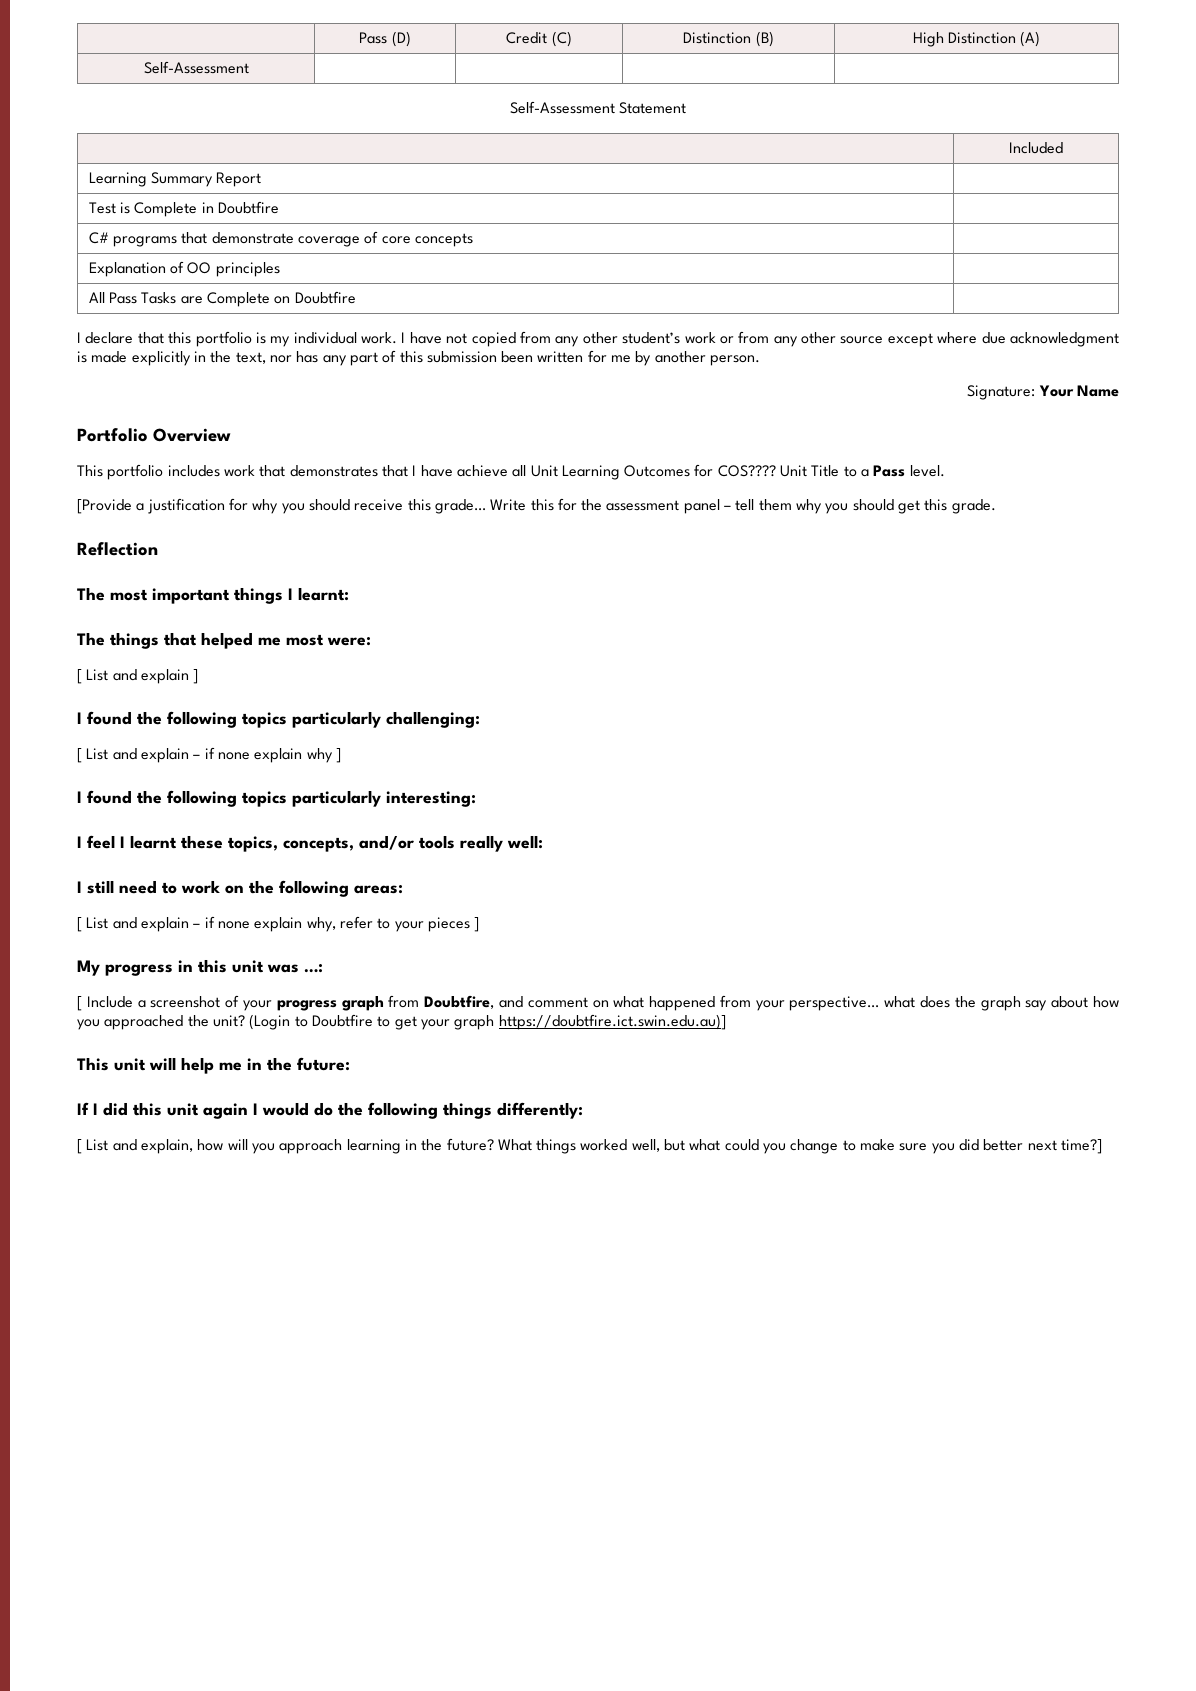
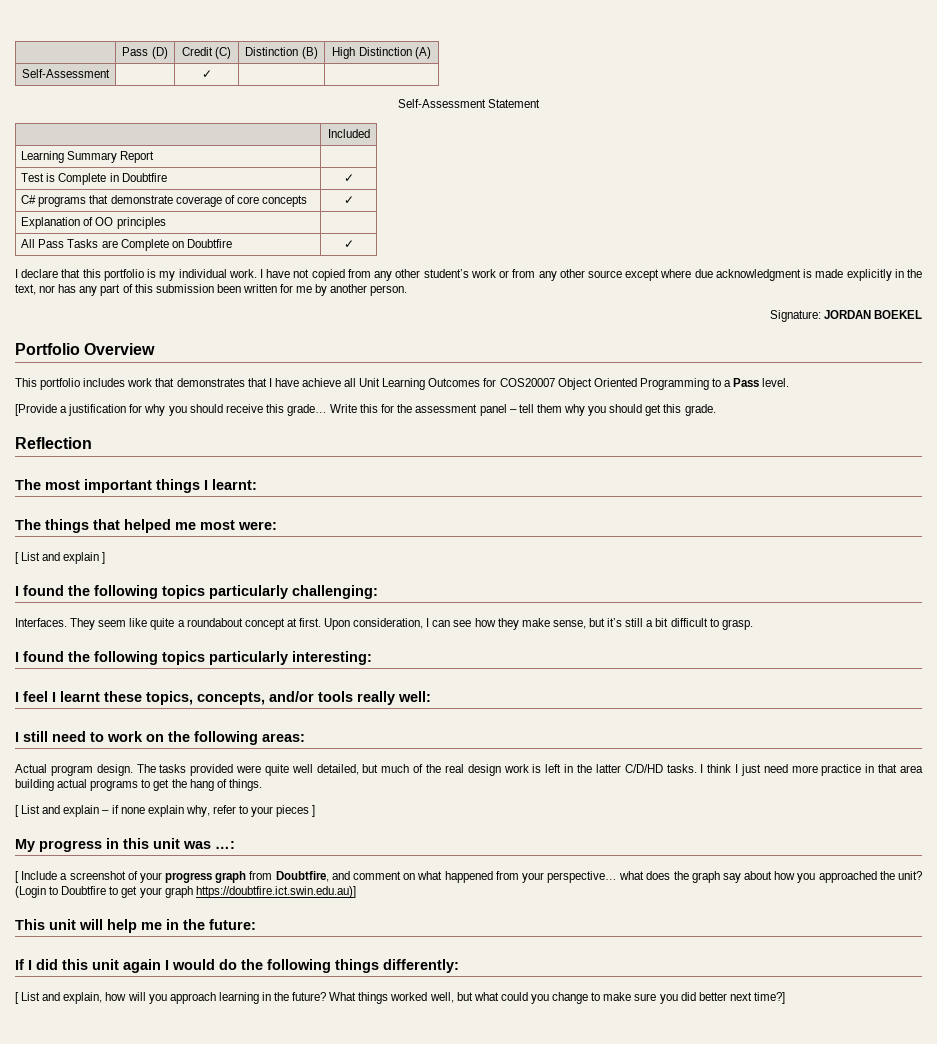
(249, 67) none -> [201,70,212,78] ✓
(280, 207) none -> [343,174,354,182] ✓
(474, 240) none -> [343,196,354,204] ✓
(356, 297) none -> [343,240,354,248] ✓
[1038,385,1119,397] Your Name -> [823,310,922,319] JORDAN BOEKEL
[717,465,840,477] COS???? Unit Title -> [499,378,709,390] COS20007 Object Oriented Programming
[77,747,341,763] [ List and explain – if none explain why ] -> [15,618,753,630] Interfaces. They seem like quite a roundabout concept at first. Upon consideration, I can see how they make sense, but it’s still a bit difficult to grasp.
(403, 889) none -> [15,764,924,776] [15,779,262,791] // Actual program design. The tasks provided were quite well detailed, but much of the real design work is left in the latter C/D/HD tasks. I think I just need more practice in that area building actual programs to get the hang of things.

